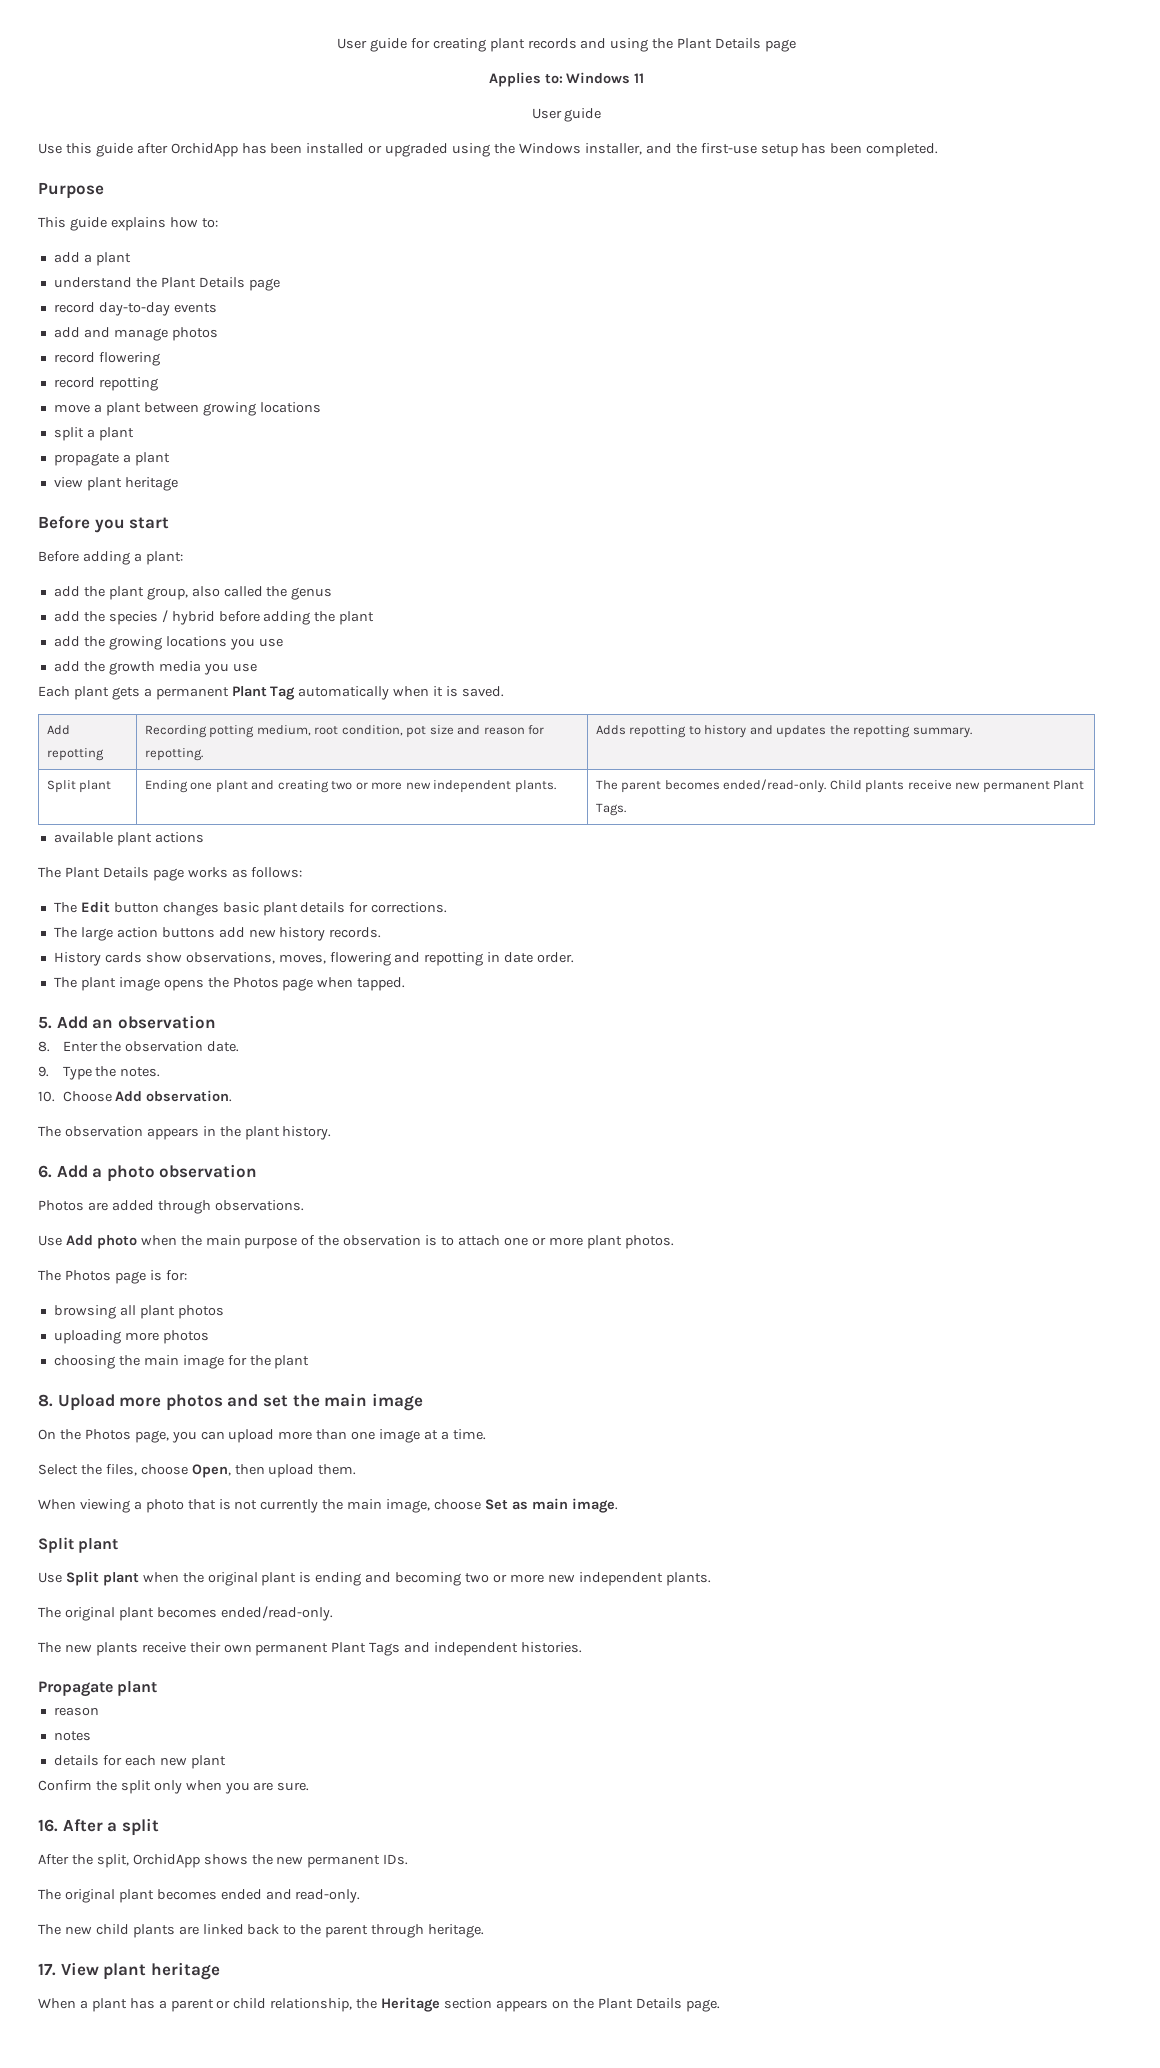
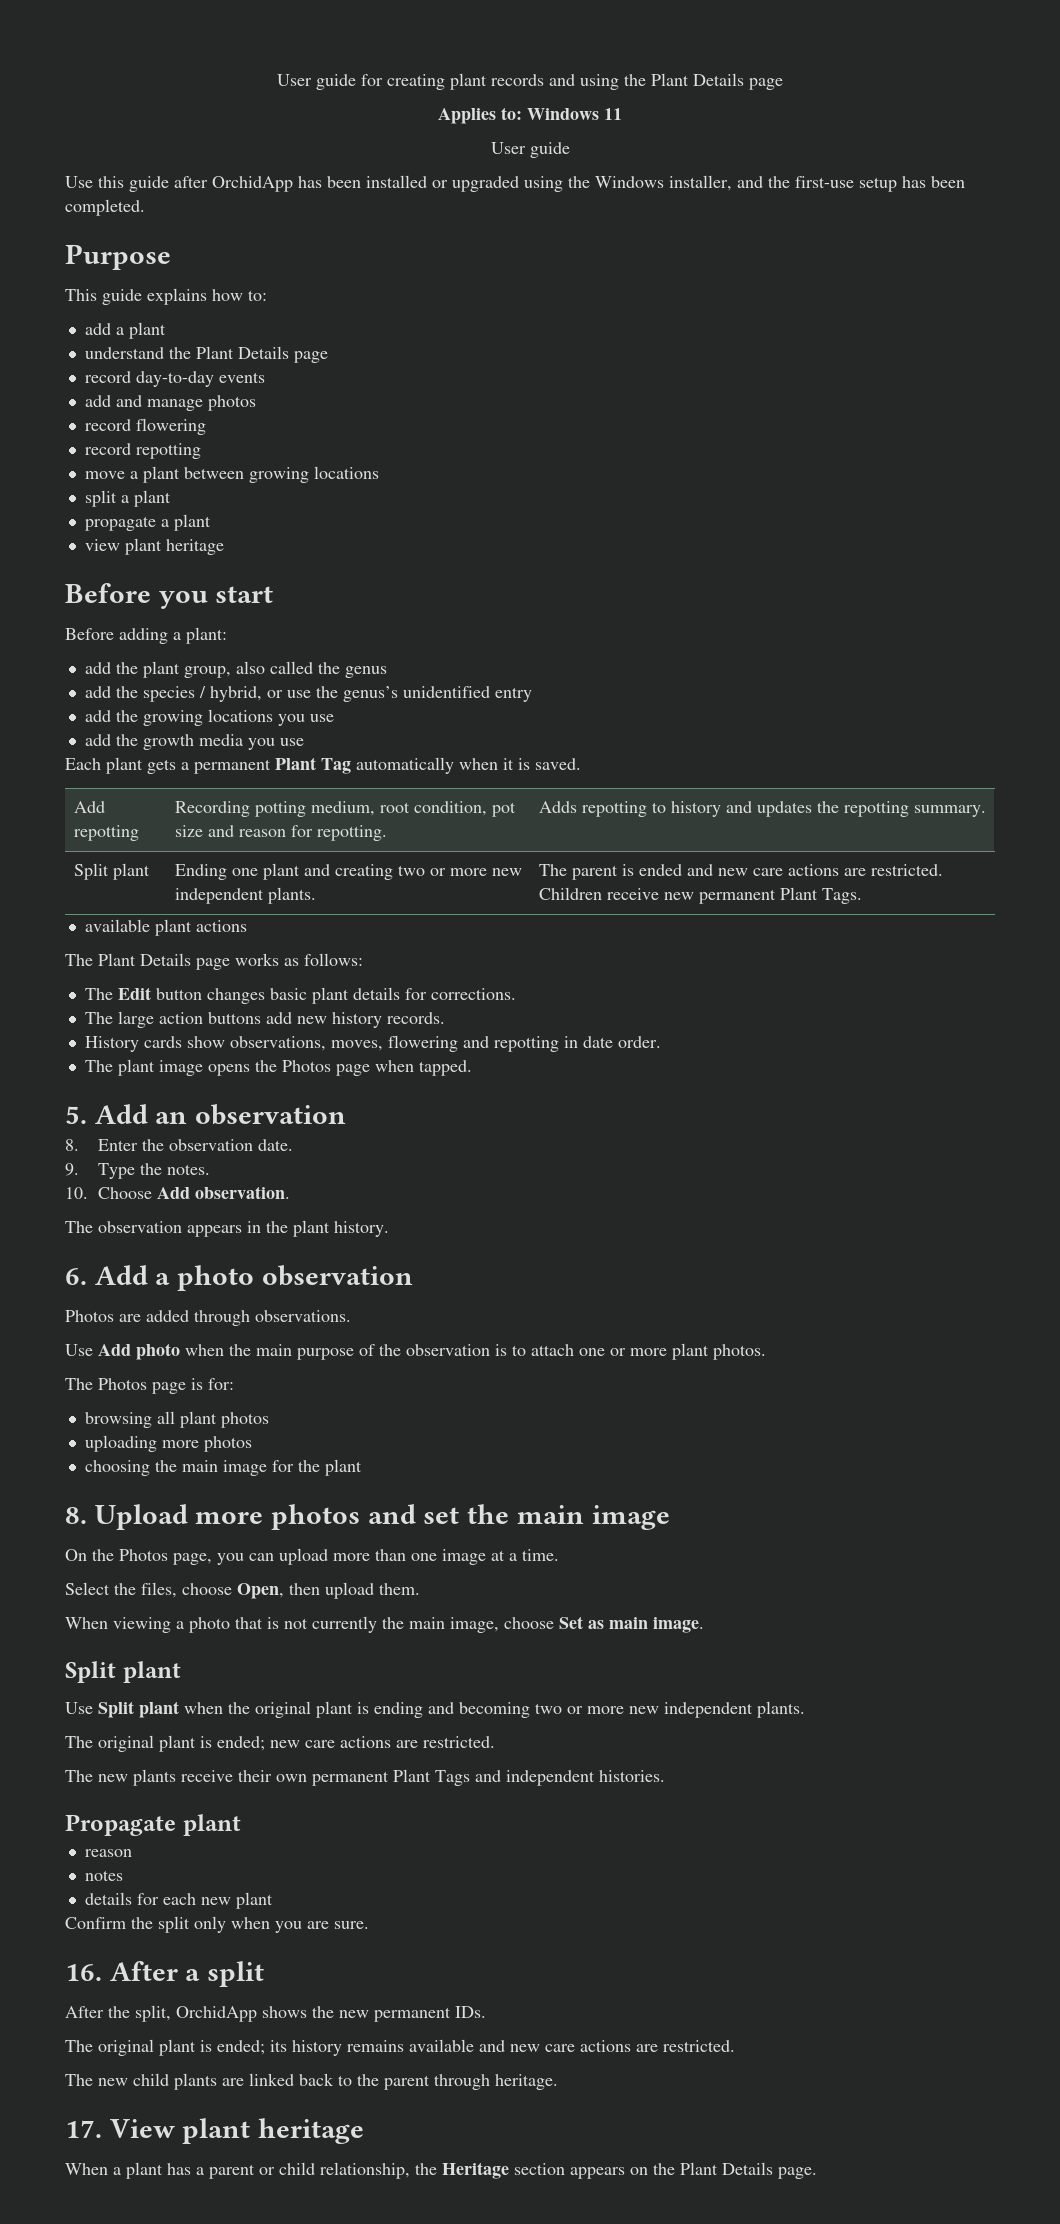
[171,611,375,625] hybrid before adding the plant -> [209,686,532,702] hybrid, or use the genus’s unidentified entry
[664,779,905,793] becomes ended/read-only. Child plants -> [621,864,943,876] [538,887,602,900] is ended and new care actions are restricted. Children
[156,1606,333,1621] becomes ended/read-only. -> [200,1736,495,1751] is ended; new care actions are restricted.
[156,1889,361,1903] becomes ended and read-only. -> [200,2039,735,2056] is ended; its history remains available and new care actions are restricted.

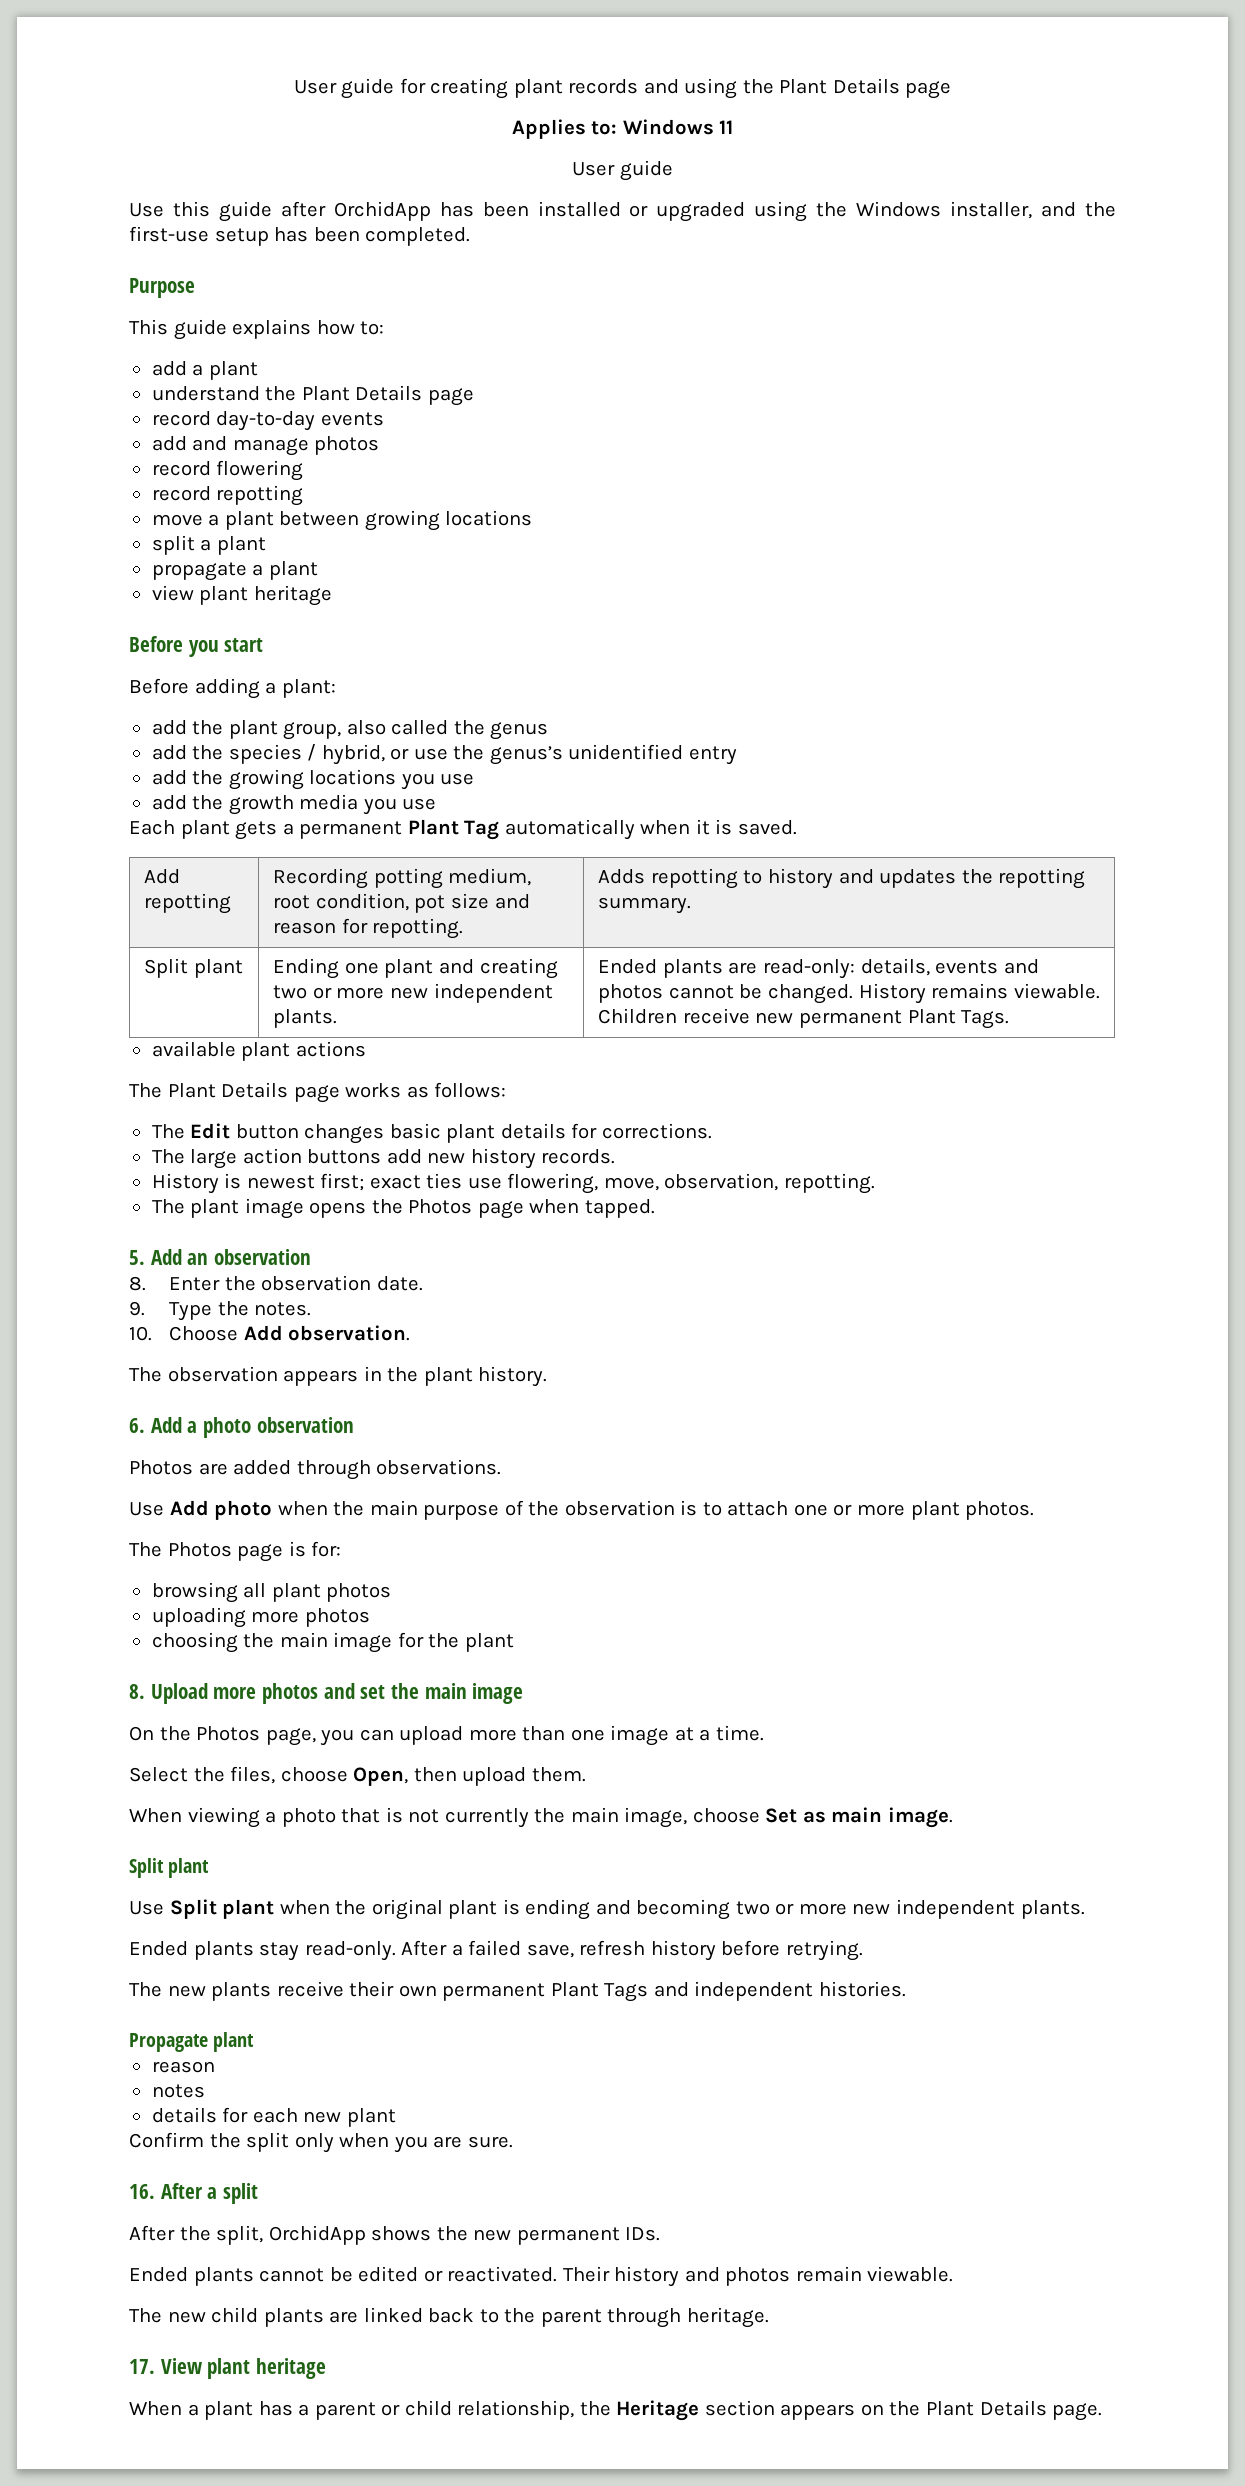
[538,864,943,880] The parent is ended and new care actions are restricted. -> [598,958,1039,979] [598,983,1100,1004] Ended plants are read-only: details, events and photos cannot be changed. History remains viewable.
[143,1035,661,1052] cards show observations, moves, flowering and repotting in date order. -> [224,1173,875,1194] is newest first; exact ties use flowering, move, observation, repotting.
[65,1735,495,1752] The original plant is ended; new care actions are restricted. -> [129,1940,863,1961] Ended plants stay read-only. After a failed save, refresh history before retrying.
[65,2039,735,2056] The original plant is ended; its history remains available and new care actions are restricted. -> [129,2266,954,2287] Ended plants cannot be edited or reactivated. Their history and photos remain viewable.

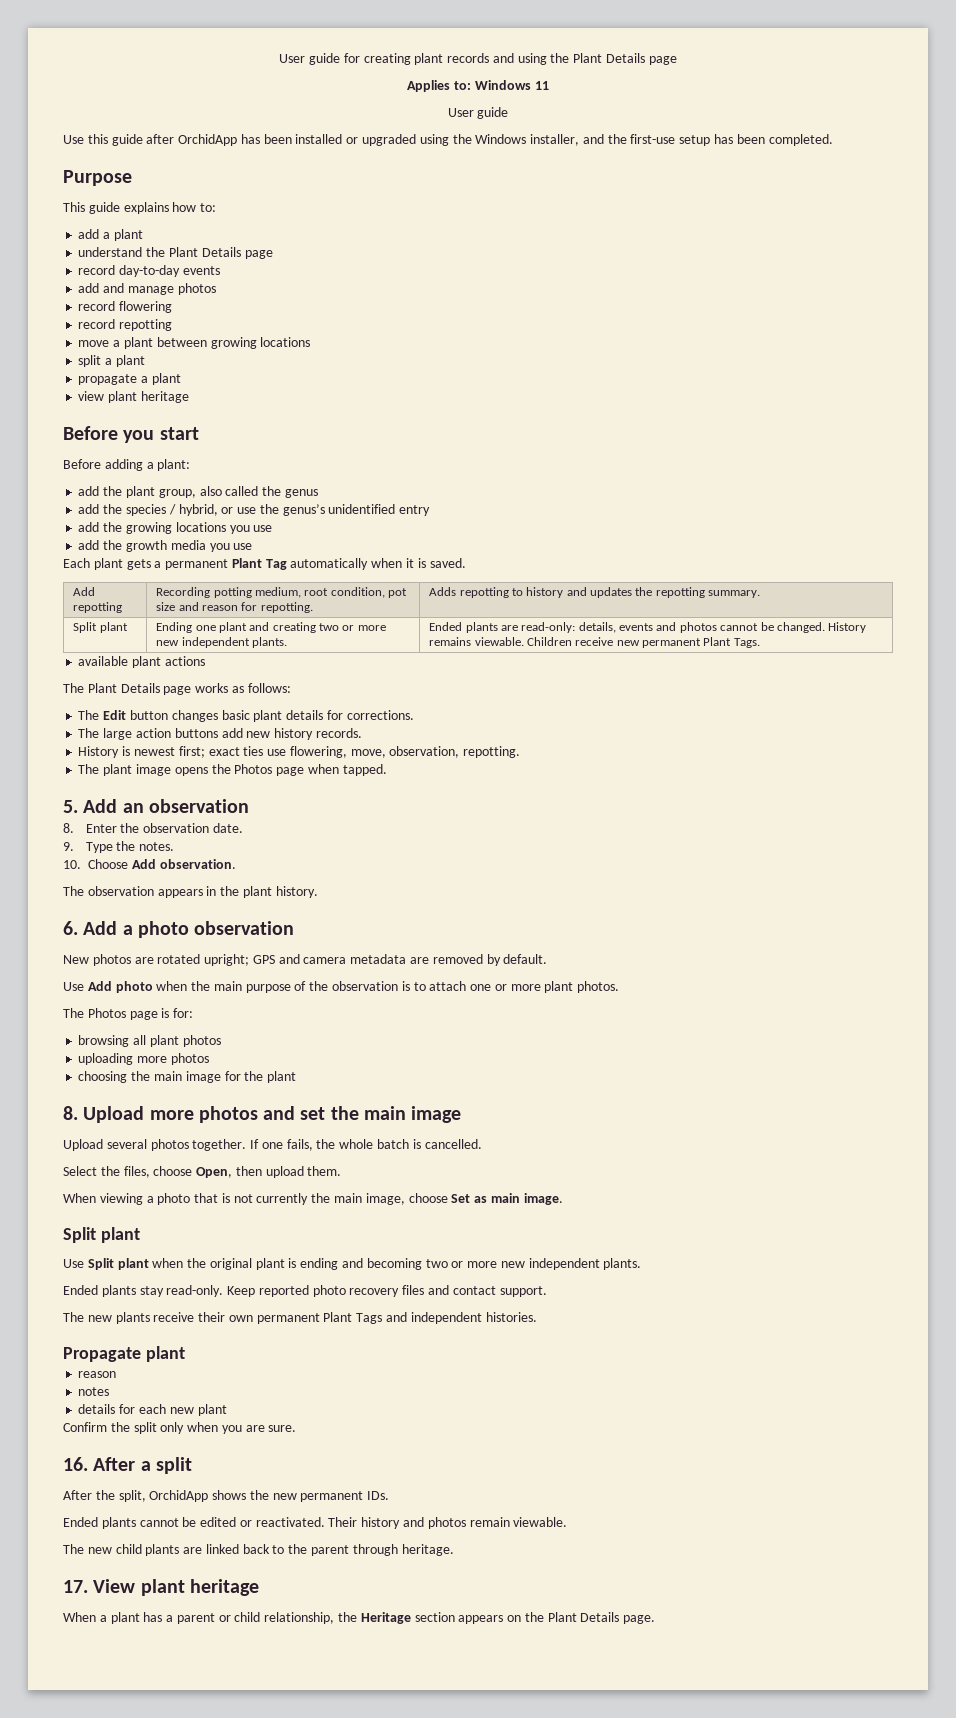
[129,1459,502,1480] Photos are added through observations. -> [63,954,548,966] New photos are rotated upright; GPS and camera metadata are removed by default.
[129,1725,764,1746] On the Photos page, you can upload more than one image at a time. -> [63,1139,482,1151] Upload several photos together. If one fails, the whole batch is cancelled.
[401,1940,863,1961] After a failed save, refresh history before retrying. -> [227,1285,547,1297] Keep reported photo recovery files and contact support.

